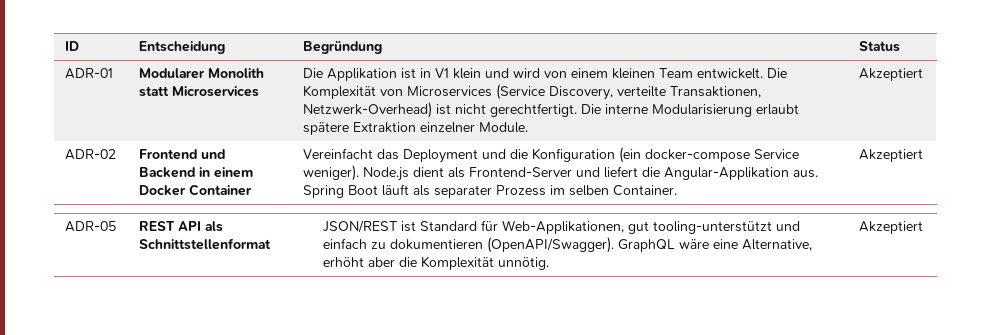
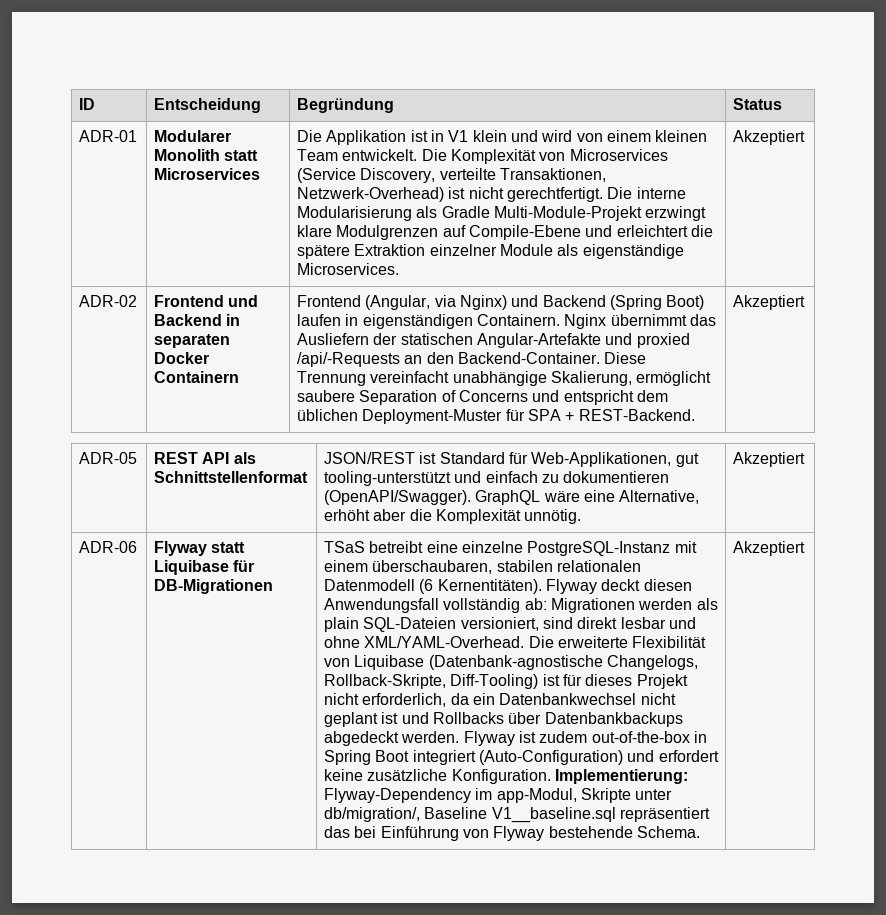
[756,104,800,115] [303,122,529,135] erlaubt spätere Extraktion einzelner Module. -> [416,206,707,221] [297,225,713,240] [297,244,684,259] [297,263,400,275] als Gradle Multi-Module-Projekt erzwingt klare Modulgrenzen auf Compile-Ebene und erleichtert die spätere Extraktion einzelner Module als eigenständige Microservices.
[214,167,254,178] [139,184,253,196] [303,147,800,163] [303,165,819,181] [303,184,678,198] einem Docker Container | Vereinfacht das Deployment und die Konfiguration (ein docker-compose Service weniger). Node.js dient als Frontend-Server und liefert die Angular-Applikation aus. Spring Boot läuft als separater Prozess im selben Container. -> [154,334,231,348] [154,352,210,364] [154,371,240,383] [297,295,705,310] [297,314,716,329] [297,333,690,348] [297,352,647,367] [297,371,712,386] [297,390,668,405] [297,409,695,424] separaten Docker Containern | Frontend (Angular, via Nginx) und Backend (Spring Boot) laufen in eigenständigen Containern. Nginx übernimmt das Ausliefern der statischen Angular-Artefakte und proxied /api/-Requests an den Backend-Container. Diese Trennung vereinfacht unabhängige Skalierung, ermöglicht saubere Separation of Concerns und entspricht dem üblichen Deployment-Muster für SPA + REST-Backend.
(924, 227) none -> [79,541,138,553] [154,541,246,556] [154,560,255,575] [154,579,274,594] [324,541,697,556] [324,560,641,574] [324,579,692,594] [324,598,718,613] [324,617,696,632] [324,636,707,648] [324,655,698,670] [324,674,688,689] [324,693,676,707] [324,712,683,727] [324,731,707,746] [324,750,719,765] [324,769,688,784] [324,788,673,803] [324,807,710,823] [324,826,700,841] [733,541,806,556] // ADR-06 | Flyway statt Liquibase für DB-Migrationen | TSaS betreibt eine einzelne PostgreSQL-Instanz mit einem überschaubaren, stabilen relationalen Datenmodell (6 Kernentitäten). Flyway deckt diesen Anwendungsfall vollständig ab: Migrationen werden als plain SQL-Dateien versioniert, sind direkt lesbar und ohne XML/YAML-Overhead. Die erweiterte Flexibilität von Liquibase (Datenbank-agnostische Changelogs, Rollback-Skripte, Diff-Tooling) ist für dieses Projekt nicht erforderlich, da ein Datenbankwechsel nicht geplant ist und Rollbacks über Datenbankbackups abgedeckt werden. Flyway ist zudem out-of-the-box in Spring Boot integriert (Auto-Configuration) und erfordert keine zusätzliche Konfiguration. Implementierung: Flyway-Dependency im app-Modul, Skripte unter db/migration/, Baseline V1__baseline.sql repräsentiert das bei Einführung von Flyway bestehende Schema. | Akzeptiert

